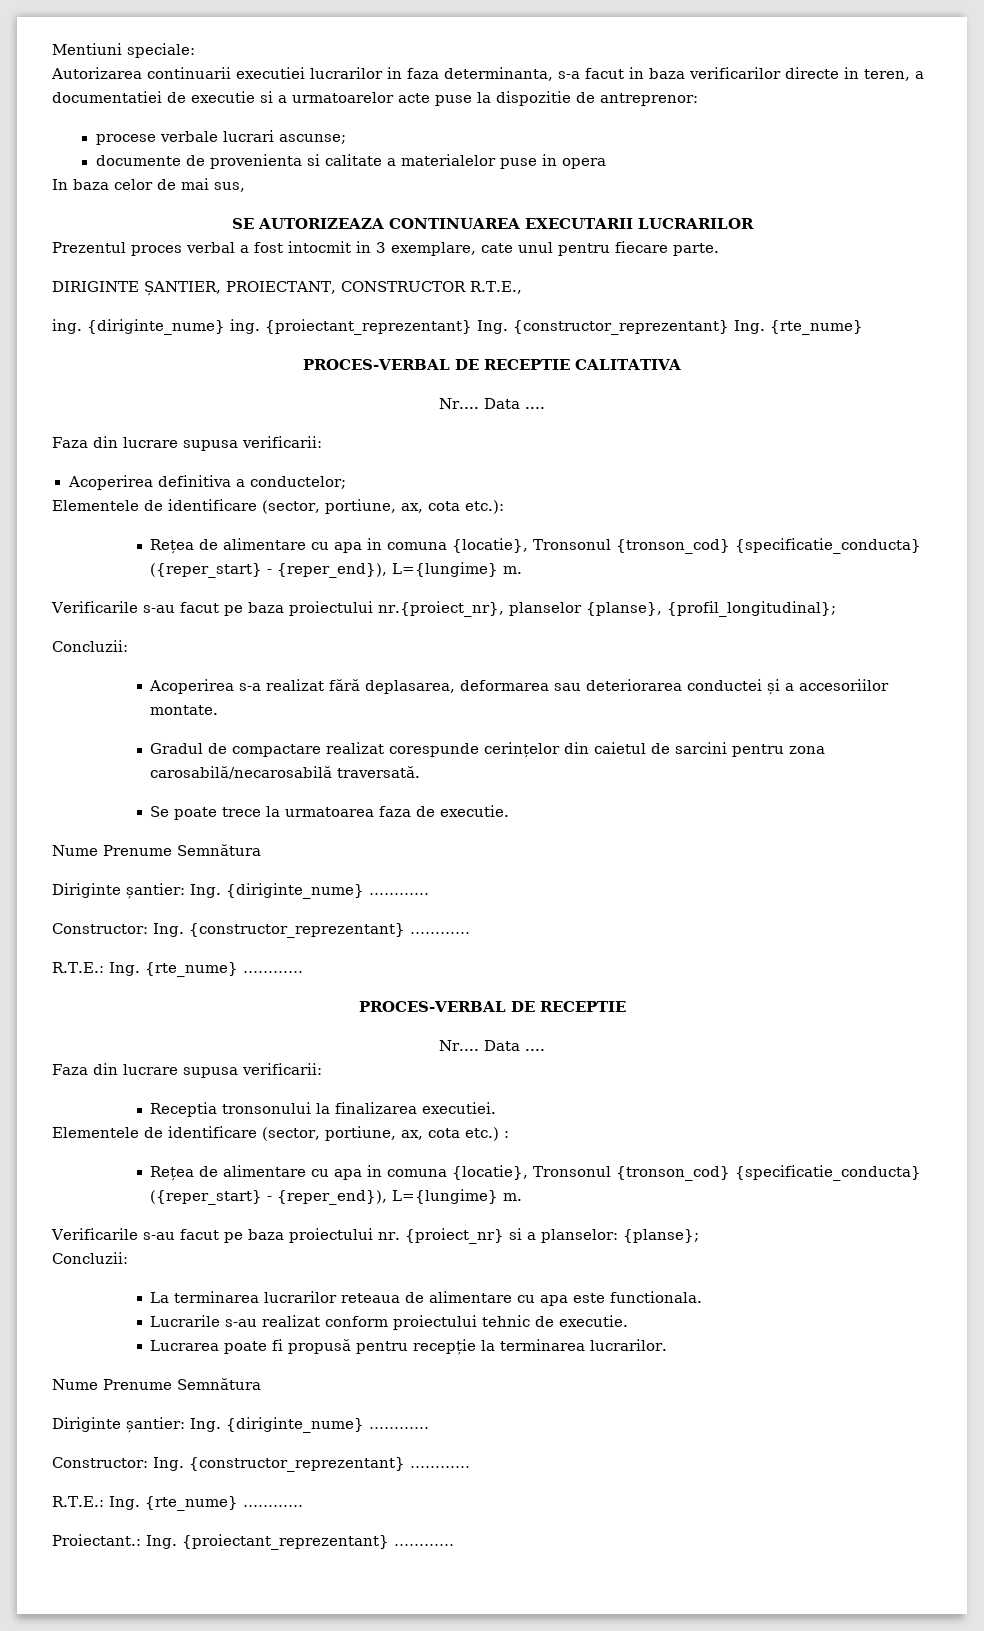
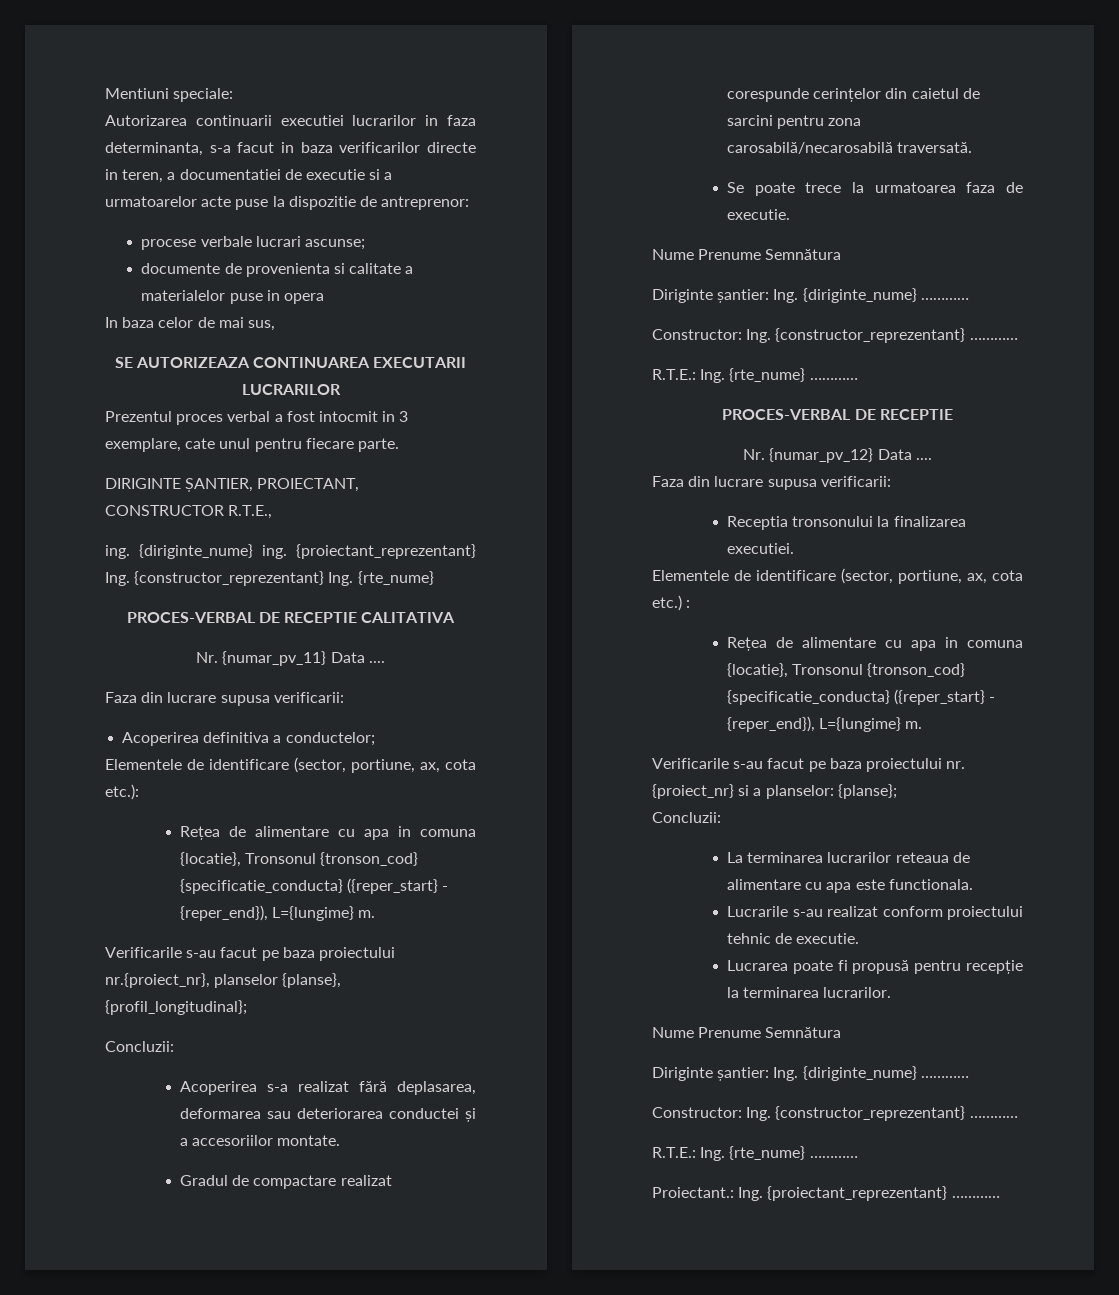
[439,398,480,409] Nr.... -> [196,651,327,666] Nr. {numar_pv_11}
[439,1040,480,1051] Nr.... -> [743,448,874,463] Nr. {numar_pv_12}

